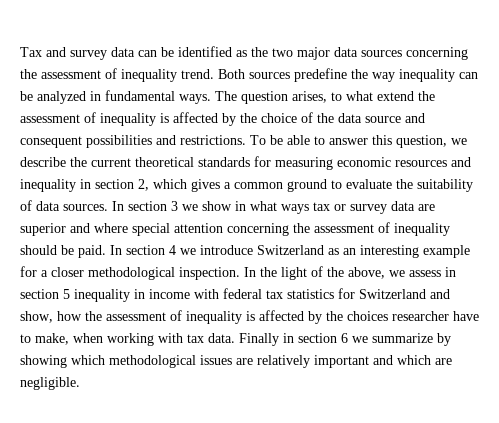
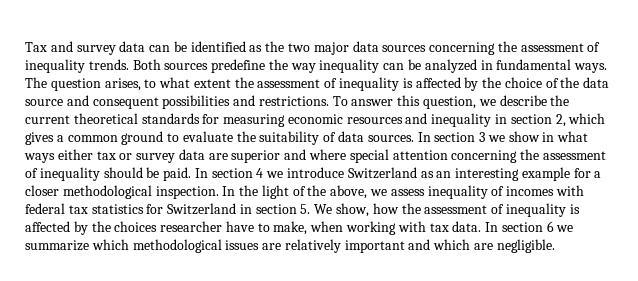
[181,69,214,79] trend. -> [88,59,129,70] trends.
[377,91,414,101] extend -> [193,79,231,88] extent
[270,135,325,145] be able to -> (348, 101) none
(309, 209) none -> [57,149,93,160] either
[445,267,456,277] [20,289,190,302] in section 5 inequality in income -> [427,185,555,199] inequality of incomes
[430,289,450,299] and -> [239,204,333,214] in section 5. We
[239,333,294,346] Finally in -> [485,222,499,232] In
[437,333,451,346] [20,355,67,368] by showing -> (89, 245) none

